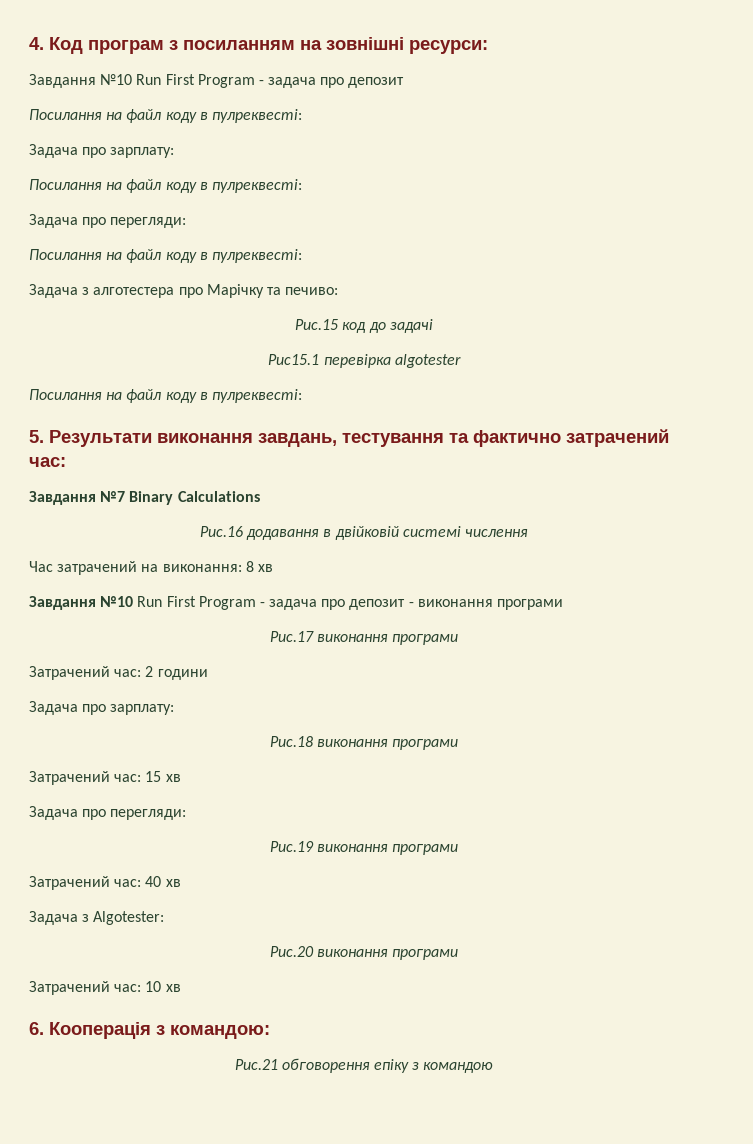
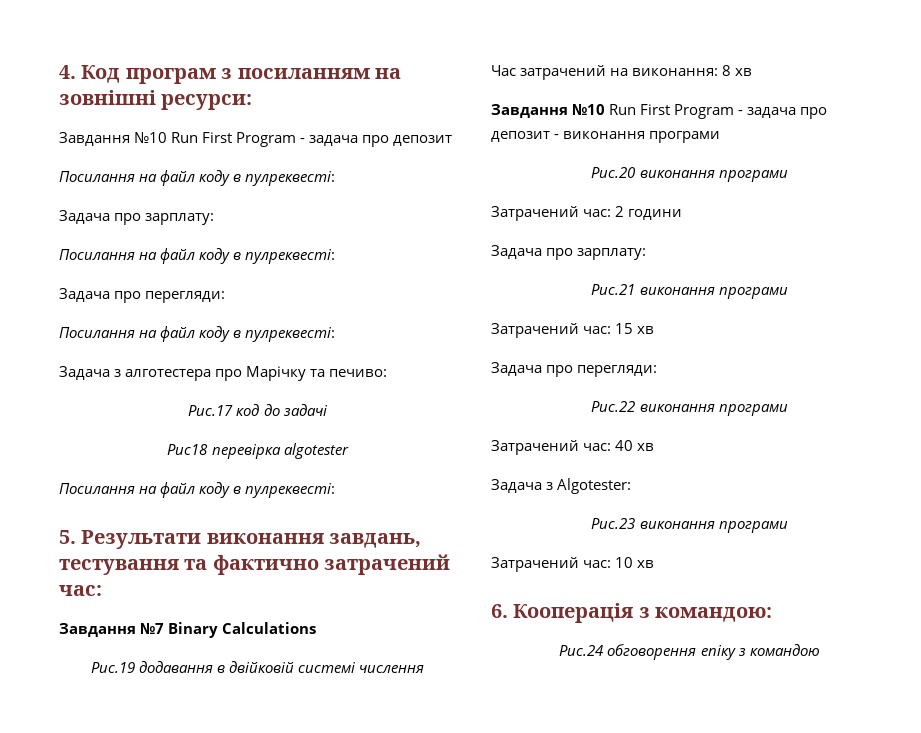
[295,319,339,330] Рис.15 -> [188,405,234,416] Рис.17
[268,354,320,365] Рис15.1 -> [167,444,209,455] Рис18
[200,526,244,537] Рис.16 -> [90,662,135,673] Рис.19
[269,631,314,642] Рис.17 -> [591,167,636,178] Рис.20
[269,736,313,747] Рис.18 -> [591,284,636,295] Рис.21
[269,841,314,852] Рис.19 -> [591,401,636,412] Рис.22
[269,946,314,957] Рис.20 -> [591,518,636,529] Рис.23
[234,1059,278,1070] Рис.21 -> [559,645,605,656] Рис.24

